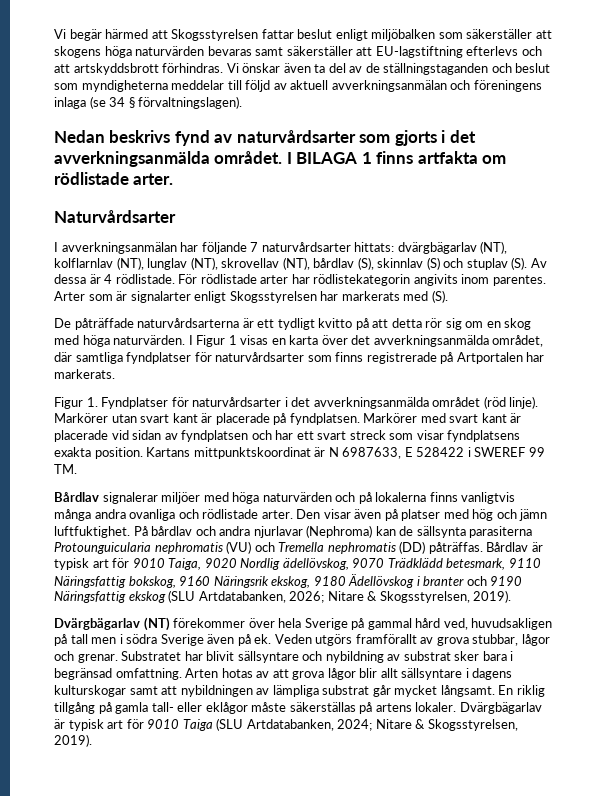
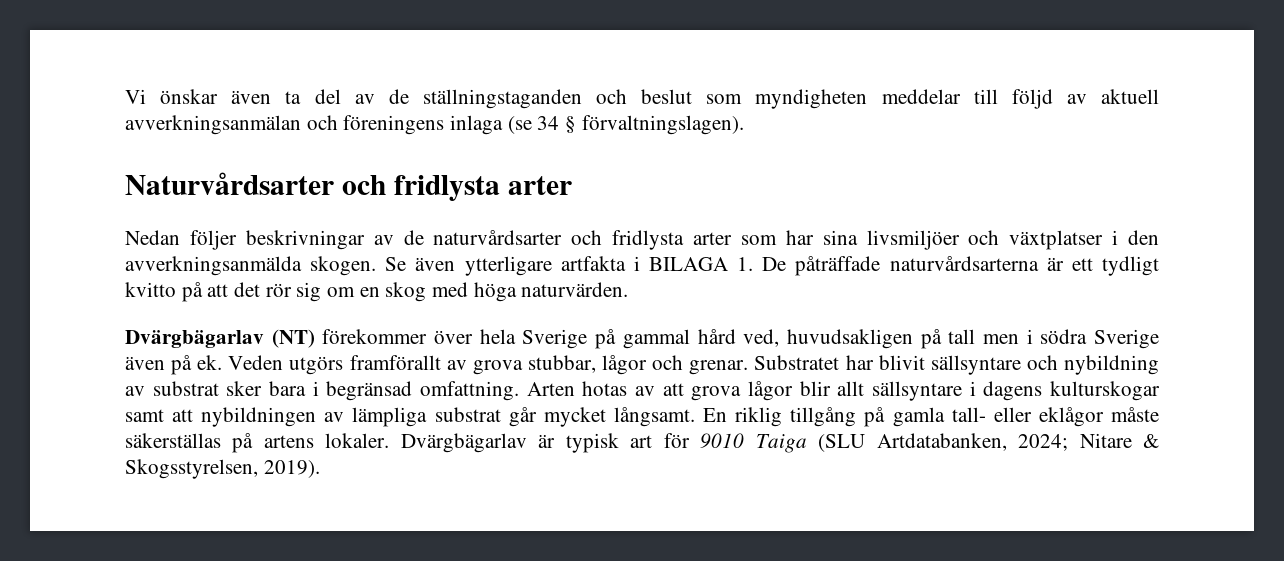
[54,29,552,41] [54,46,542,58] [54,63,239,75] Vi begär härmed att Skogsstyrelsen fattar beslut enligt miljöbalken som säkerställer att skogens höga naturvärden bevaras samt säkerställer att EU-lagstiftning efterlevs och att artskyddsbrott förhindras. Vi -> [125,89,146,104] Vi
[81,80,168,92] myndigheterna -> [755,89,868,109] myndigheten
[54,130,476,146] [54,151,507,167] [54,172,174,185] [54,210,176,223] [54,241,508,254] [54,257,547,270] [54,274,546,286] [54,290,448,303] Nedan beskrivs fynd av naturvårdsarter som gjorts i det avverkningsanmälda området. I BILAGA 1 finns artfakta om rödlistade arter. // Naturvårdsarter // I avverkningsanmälan har följande 7 naturvårdsarter hittats: dvärgbägarlav (NT), kolflarnlav (NT), lunglav (NT), skrovellav (NT), bårdlav (S), skinnlav (S) och stuplav (S). Av dessa är 4 rödlistade. För rödlistade arter har rödlistekategorin angivits inom parentes. Arter som är signalarter enligt Skogsstyrelsen har markerats med (S). // -> [125,172,572,201] [125,230,1159,250] [125,256,754,276] Naturvårdsarter och fridlysta arter // Nedan följer beskrivningar av de naturvårdsarter och fridlysta arter som har sina livsmiljöer och växtplatser i den avverkningsanmälda skogen. Se även ytterligare artfakta i BILAGA 1.
[391,318,422,328] detta -> [234,282,261,297] det
[188,335,544,347] [54,352,545,364] [54,369,115,379] [54,396,539,409] [54,413,522,425] [54,430,521,442] [54,447,545,459] [54,464,77,474] [54,492,516,504] [54,509,548,521] [54,525,533,538] [54,541,543,554] [54,558,541,570] [54,574,523,588] [54,590,512,603] I Figur 1 visas en karta över det avverkningsanmälda området, där samtliga fyndplatser för naturvårdsarter som finns registrerade på Artportalen har markerats. // Figur 1. Fyndplatser för naturvårdsarter i det avverkningsanmälda området (röd linje). Markörer utan svart kant är placerade på fyndplatsen. Markörer med svart kant är placerade vid sidan av fyndplatsen och har ett svart streck som visar fyndplatsens exakta position. Kartans mittpunktskoordinat är N 6987633, E 528422 i SWEREF 99 TM. // Bårdlav signalerar miljöer med höga naturvärden och på lokalerna finns vanligtvis många andra ovanliga och rödlistade arter. Den visar även på platser med hög och jämn luftfuktighet. På bårdlav och andra njurlavar (Nephroma) kan de sällsynta parasiterna Protounguicularia nephromatis (VU) och Tremella nephromatis (DD) påträffas. Bårdlav är typisk art för 9010 Taiga, 9020 Nordlig ädellövskog, 9070 Trädklädd betesmark, 9110 Näringsfattig bokskog, 9160 Näringsrik ekskog, 9180 Ädellövskog i branter och 9190 Näringsfattig ekskog (SLU Artdatabanken, 2026; Nitare & Skogsstyrelsen, 2019). -> (629, 289) none

